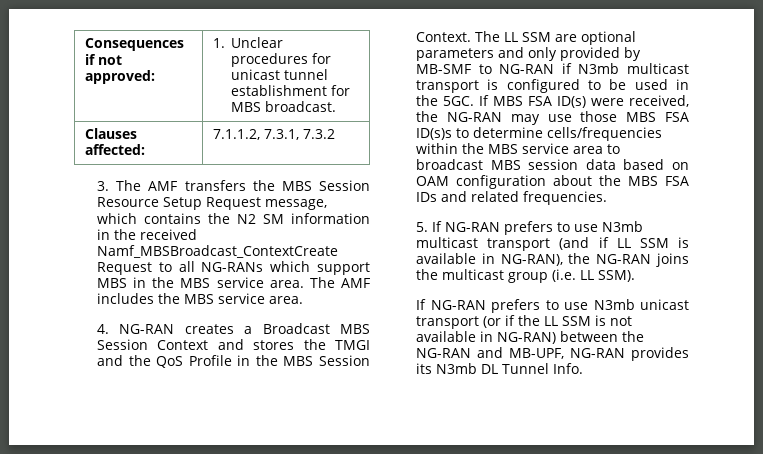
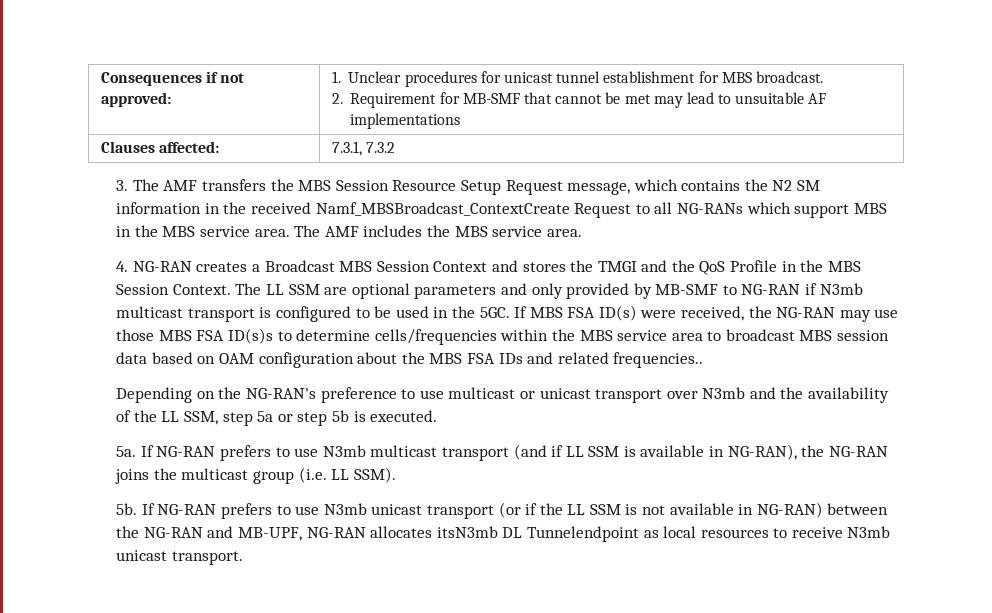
(337, 106) none -> [331,92,827,108] [350,113,461,129] // 2. Requirement for MB-SMF that cannot be met may lead to unsuitable AF implementations
[212,129,260,140] 7.1.1.2, -> (219, 147) none
[523,191,608,205] [416,222,429,232] frequencies. // 5. -> [613,352,704,368] [116,387,890,403] [116,410,438,426] [116,446,137,457] frequencies.. // Depending on the NG-RAN's preference to use multicast or unicast transport over N3mb and the availability of the LL SSM, step 5a or step 5b is executed. // 5a.
(636, 276) none -> [116,503,138,515] 5b.
[631,347,689,361] [416,363,584,374] provides its N3mb DL Tunnel Info. -> [370,526,891,542] [116,550,243,565] allocates itsN3mb DL Tunnelendpoint as local resources to receive N3mb unicast transport.

